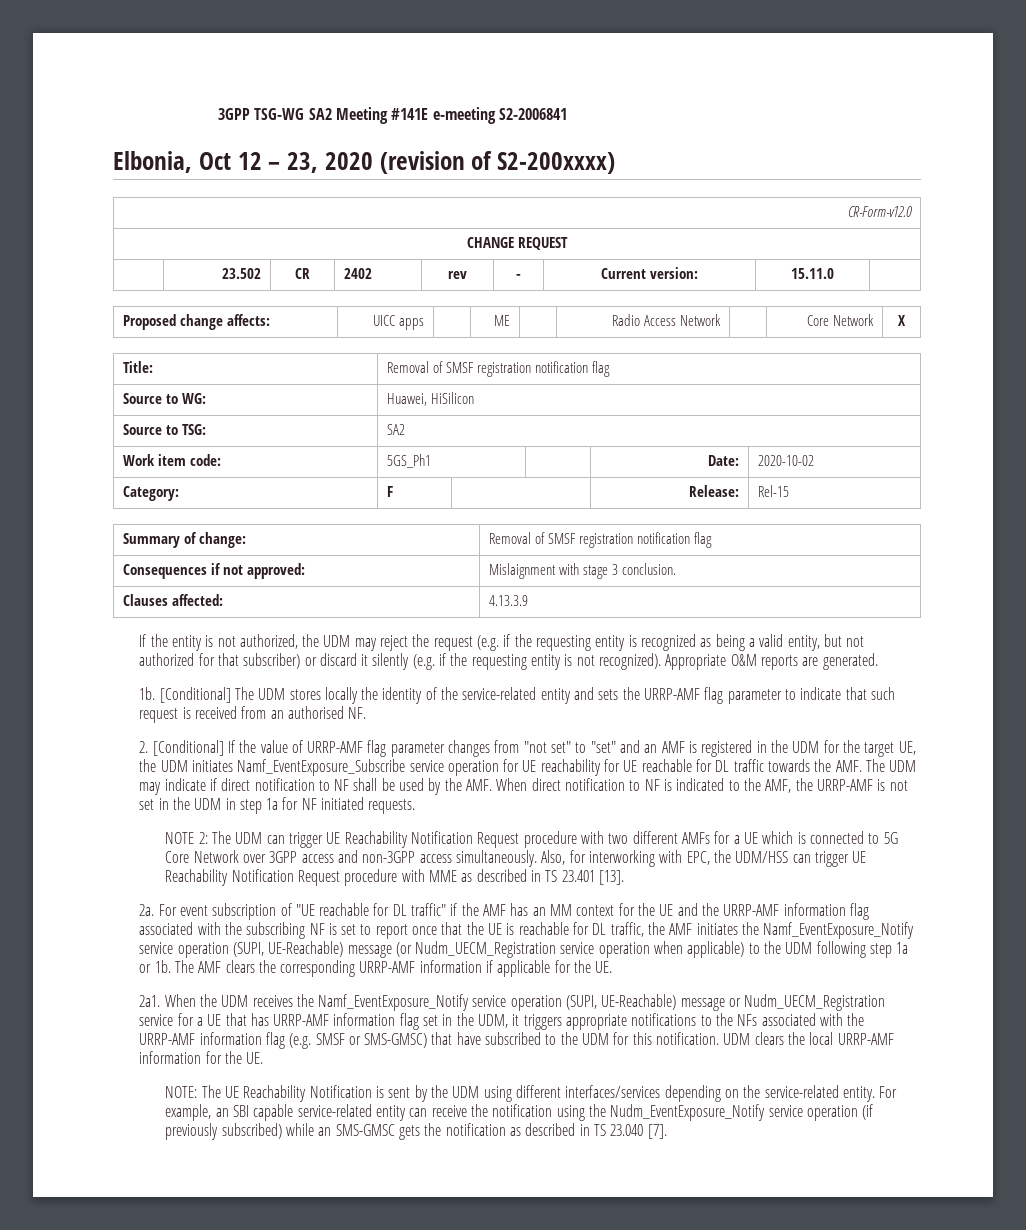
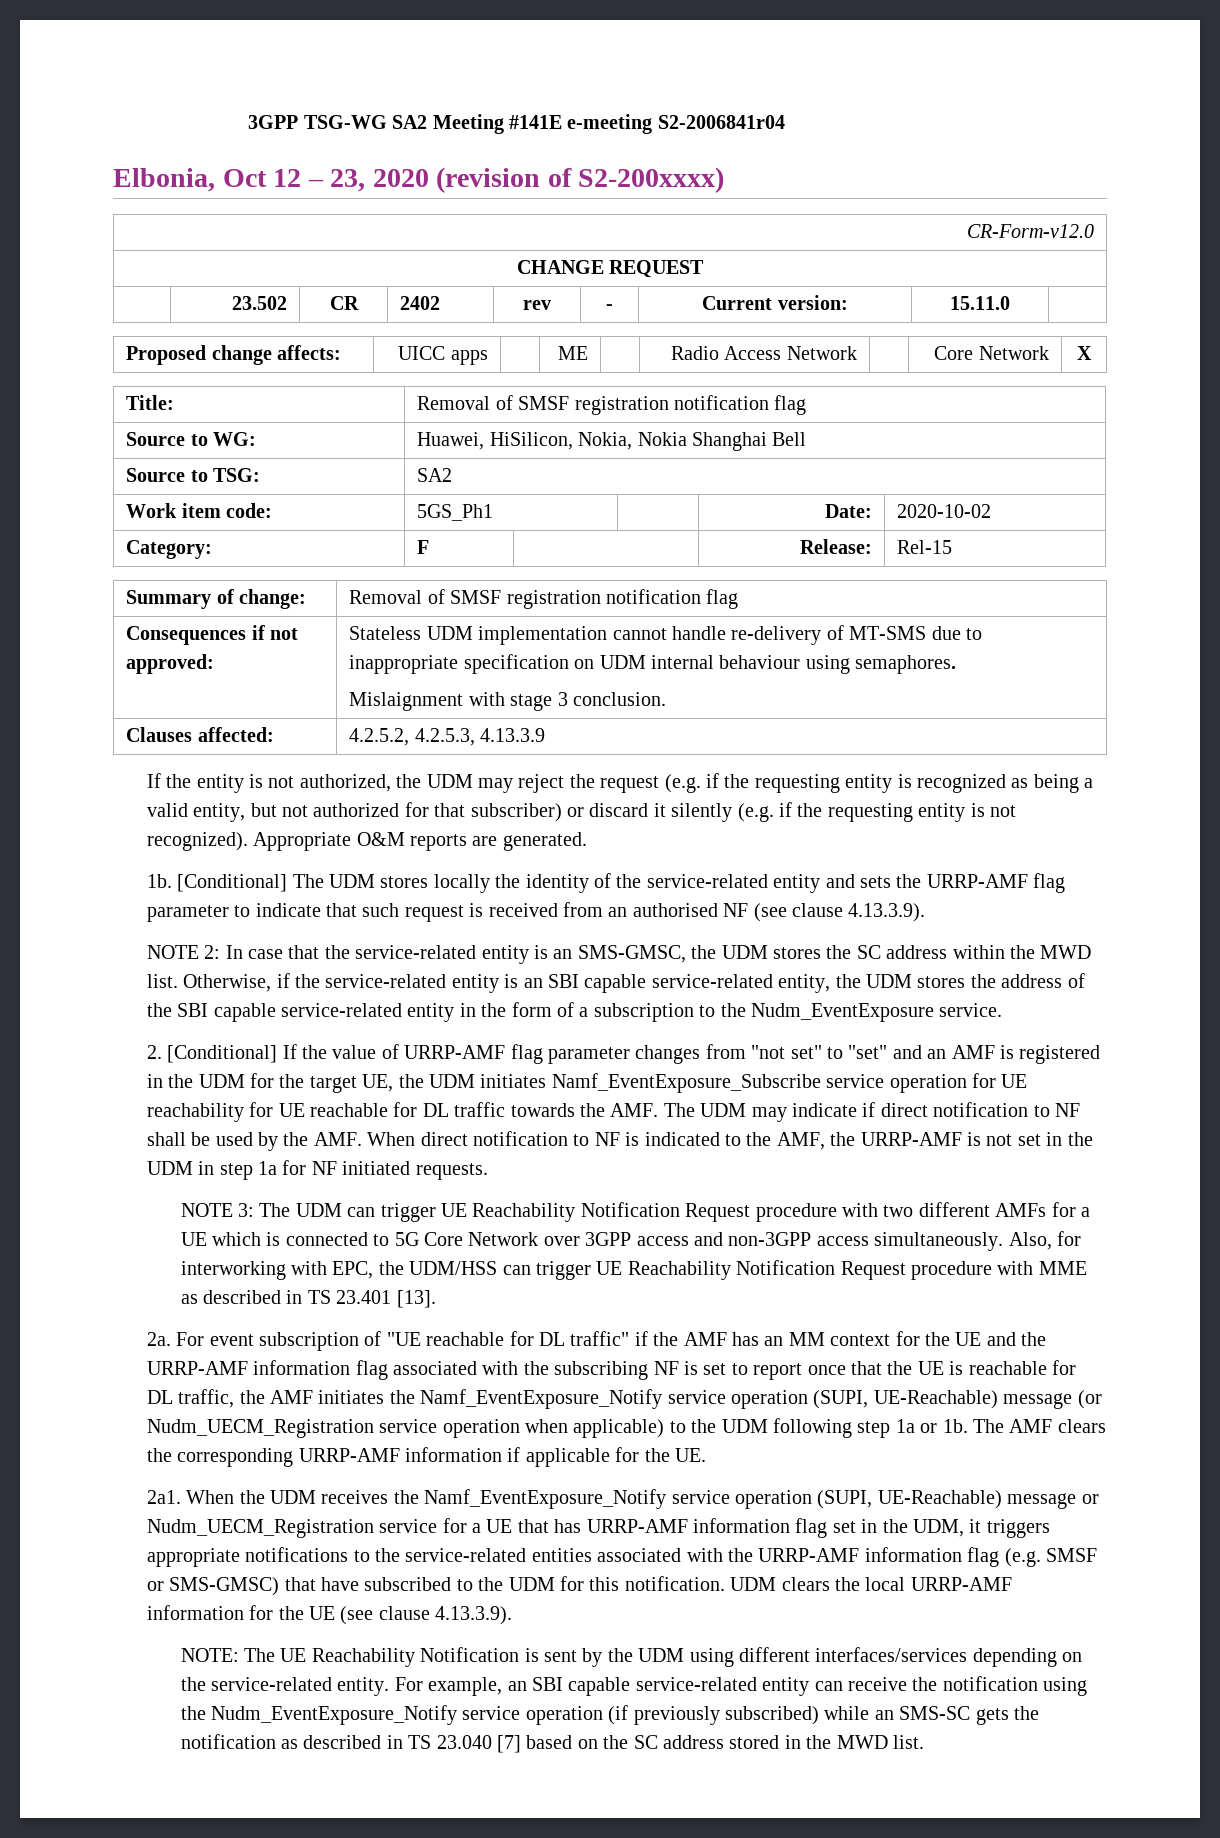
[498,108,567,120] S2-2006841 -> [657,115,785,129] S2-2006841r04
[431,392,475,404] HiSilicon -> [489,432,807,451] HiSilicon, Nokia, Nokia Shanghai Bell
(305, 571) none -> [349,625,983,645] [349,654,957,674] Stateless UDM implementation cannot handle re-delivery of MT-SMS due to inappropriate specification on UDM internal behaviour using semaphores. //
(224, 600) none -> [349,728,475,746] 4.2.5.2, 4.2.5.3,
[348,707,367,719] NF. -> [723,903,926,922] [146,945,1092,964] [146,973,1085,993] [146,1002,1003,1022] NF (see clause 4.13.3.9). // NOTE 2: In case that the service-related entity is an SMS-GMSC, the UDM stores the SC address within the MWD list. Otherwise, if the service-related entity is an SBI capable service-related entity, the UDM stores the address of the SBI capable service-related entity in the form of a subscription to the Nudm_EventExposure service.
[198,832,208,844] 2: -> [238,1203,255,1217] 3:
[737,1014,758,1026] NFs -> [405,1548,592,1562] service-related entities
[246,1052,264,1064] UE. -> [309,1606,513,1625] UE (see clause 4.13.3.9).
[335,1124,395,1136] SMS-GMSC -> [899,1706,971,1720] SMS-SC
[647,1124,667,1139] [7]. -> [497,1735,925,1753] [7] based on the SC address stored in the MWD list.

